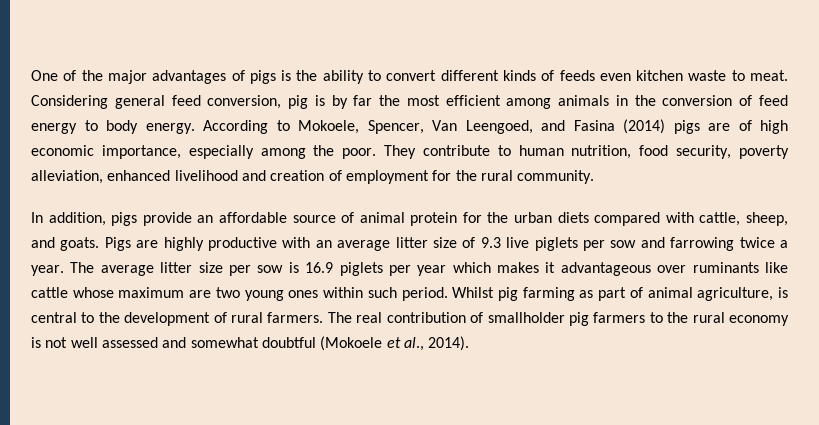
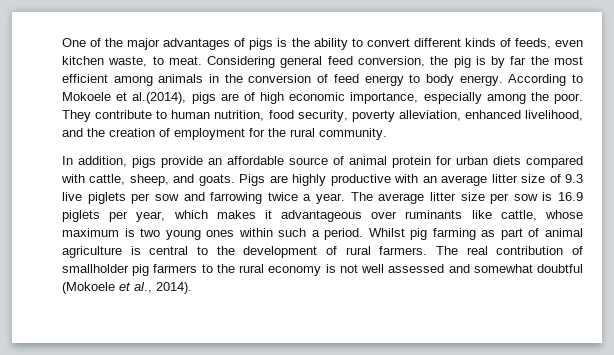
[559,70,595,81] feeds -> [514,38,551,49] feeds,
[688,70,727,81] waste -> [108,56,148,67] waste,
(282, 102) none -> [430,56,449,65] the
[298,119,665,134] Mokoele, Spencer, Van Leengoed, and Fasina (2014) -> [62,92,187,104] Mokoele et al.(2014),
[174,170,266,181] livelihood and -> [525,110,583,121] [62,128,105,137] livelihood, and the
[487,212,509,223] the -> (452, 160) none
[417,265,447,276] year -> [136,211,166,222] year,
[31,287,68,298] cattle -> [500,210,537,221] cattle,
[189,290,212,298] are -> [124,228,135,237] is
(397, 292) none -> [311,230,320,237] a
[697,287,774,301] agriculture, -> [62,246,122,258] agriculture

